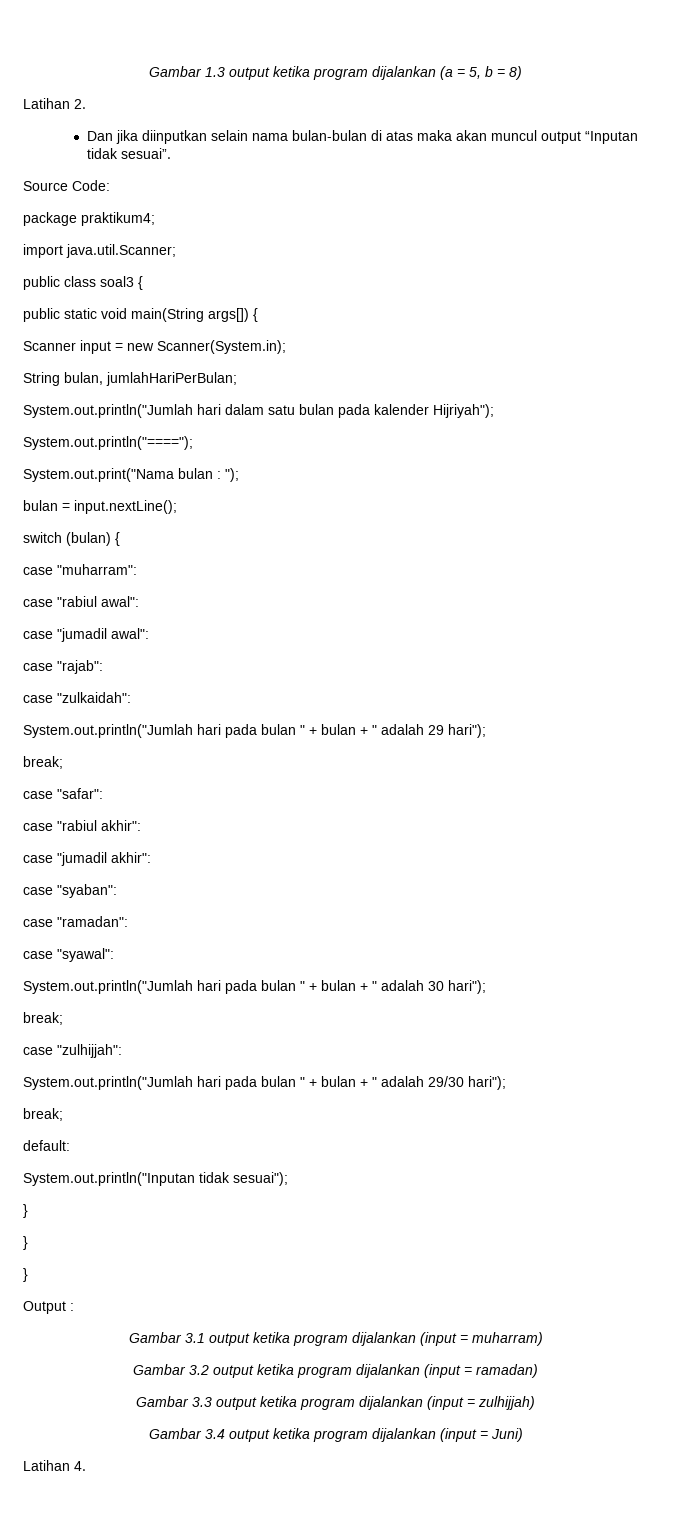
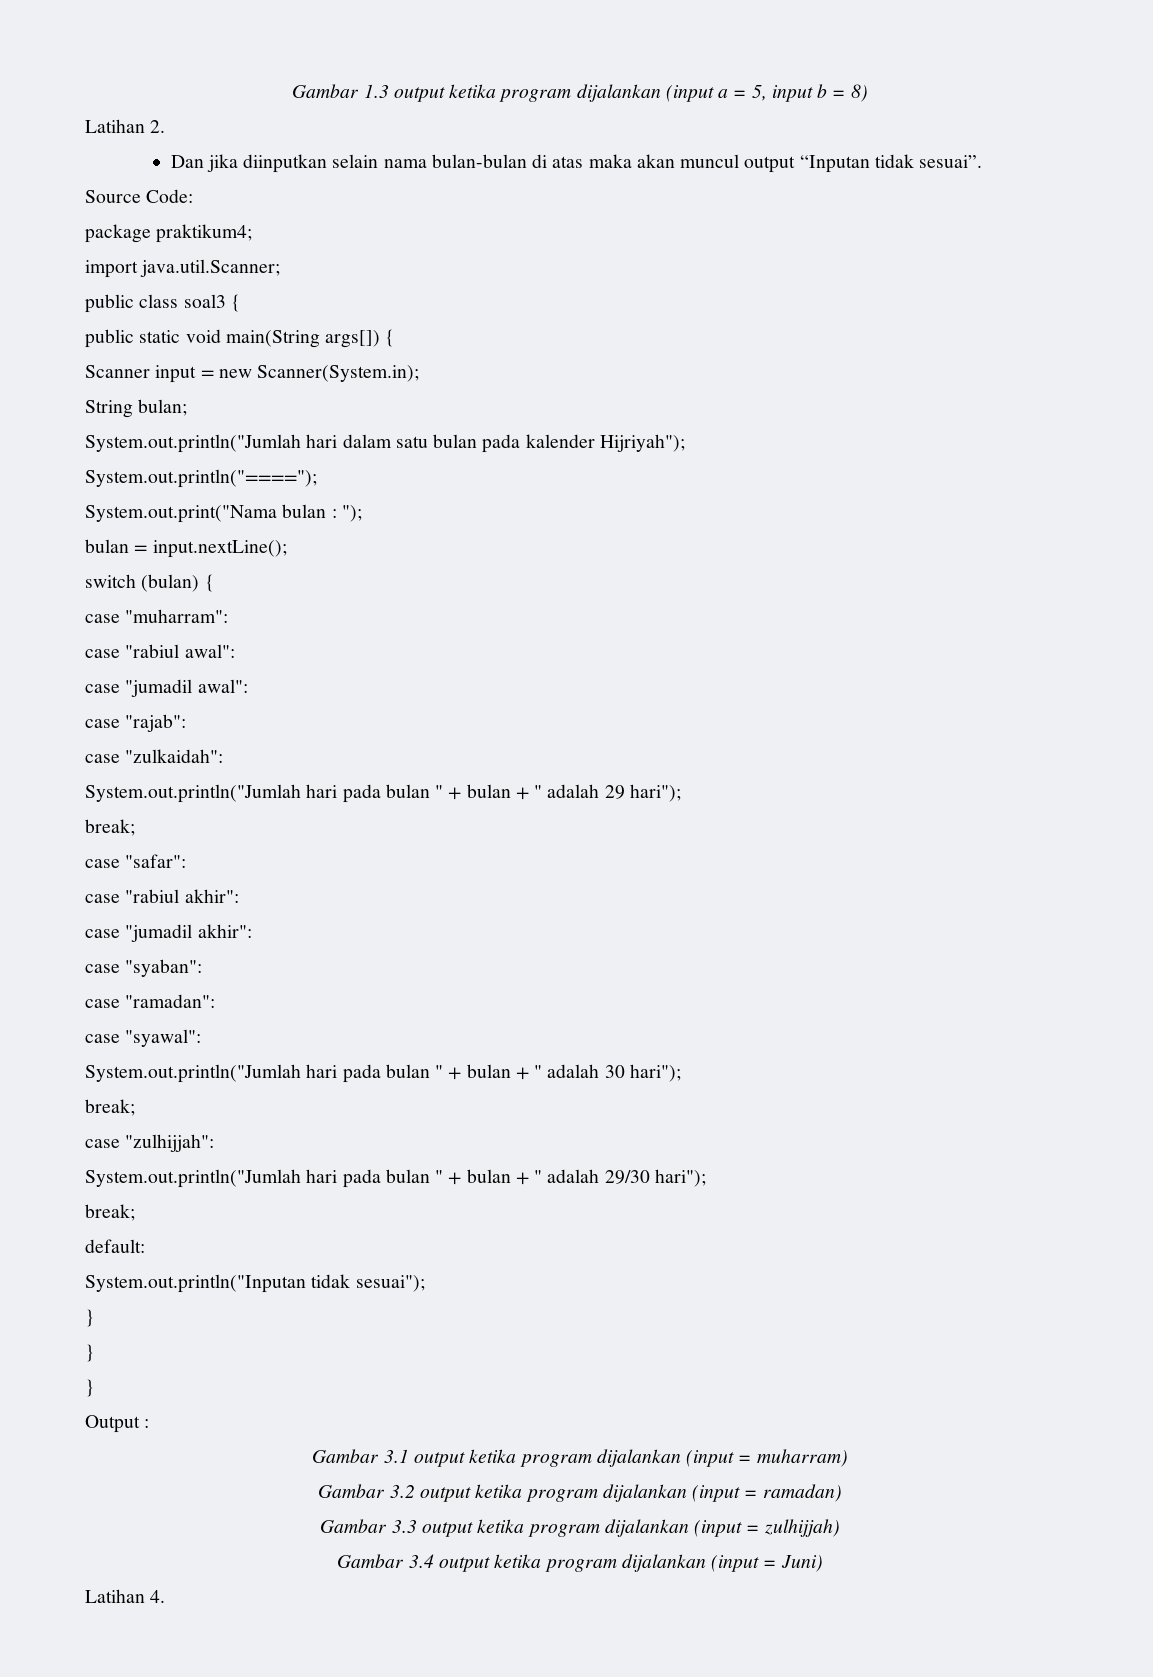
[440,66,453,80] (a -> [665,85,729,102] (input a
(481, 73) none -> [771,85,813,102] input
[64,372,237,386] bulan, jumlahHariPerBulan; -> [138,399,188,416] bulan;

